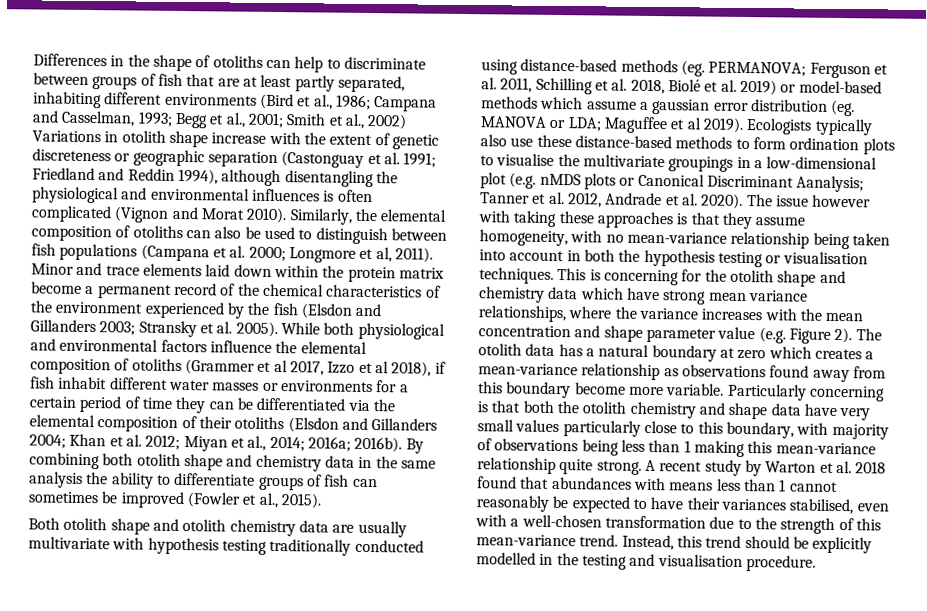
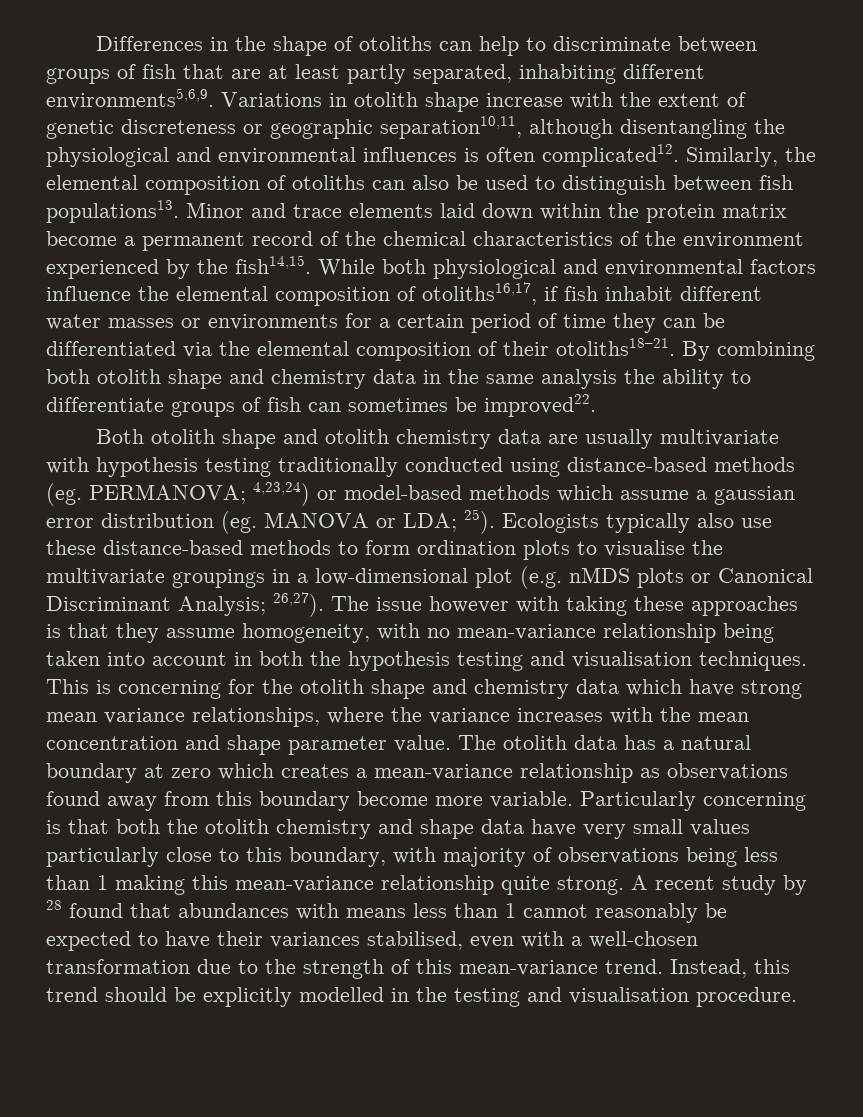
[164,93,438,112] [32,110,408,130] environments (Bird et al., 1986; Campana and Casselman, 1993; Begg et al., 2001; Smith et al., 2002) -> [46,88,214,109] environments5,6,9.
[207,151,437,168] [32,167,218,185] separation (Castonguay et al. 1991; Friedland and Reddin 1994), -> [380,116,522,139] separation10,11,
[31,205,288,224] complicated (Vignon and Morat 2010). -> [542,144,679,167] complicated12.
[59,243,433,263] populations (Campana et al. 2000; Longmore et al, 2011). -> [46,200,179,223] populations13.
[272,302,383,319] [30,319,278,338] fish (Elsdon and Gillanders 2003; Stransky et al. 2005). -> [235,255,311,274] fish14,15.
[131,358,432,377] otoliths (Grammer et al 2017, Izzo et al 2018), -> [422,282,537,305] otoliths16,17,
[234,416,438,433] [29,433,403,453] otoliths (Elsdon and Gillanders 2004; Khan et al. 2012; Miyan et al., 2014; 2016a; 2016b). -> [556,338,675,356] otoliths18–21.
[120,491,321,509] improved (Fowler et al., 2015). -> [484,394,596,417] improved22.
[809,62,888,79] [481,77,777,96] Ferguson et al. 2011, Schilling et al. 2018, Biolé et al. 2019) -> [253,482,310,506] 4,23,24)
[603,116,744,134] Maguffee et al 2019). -> [464,509,495,534] 25).
[796,175,865,193] [480,191,744,209] Aanalysis; Tanner et al. 2012, Andrade et al. 2020). -> [178,592,324,617] Analysis; 26,27).
[765,255,782,264] or -> [530,651,565,666] and
[717,326,853,344] value (e.g. Figure 2). -> [394,735,451,752] value.
[765,460,887,474] Warton et al. 2018 -> [46,900,62,910] 28

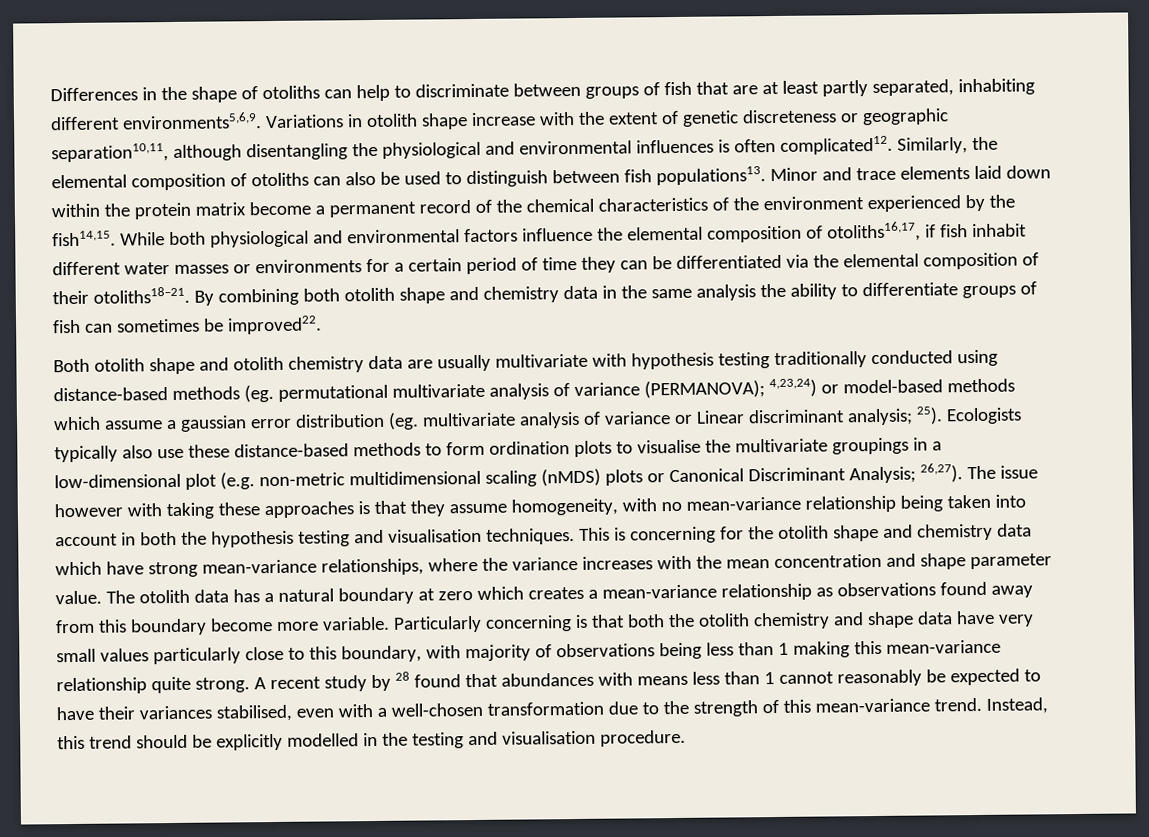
[89,484,246,504] PERMANOVA; -> [277,380,765,402] permutational multivariate analysis of variance (PERMANOVA);
[264,512,457,532] MANOVA or LDA; -> [421,408,913,429] multivariate analysis of variance or Linear discriminant analysis;
[569,567,630,583] nMDS -> [258,468,601,487] non-metric multidimensional scaling (nMDS)
[46,708,185,724] mean variance -> [201,559,317,574] mean-variance

